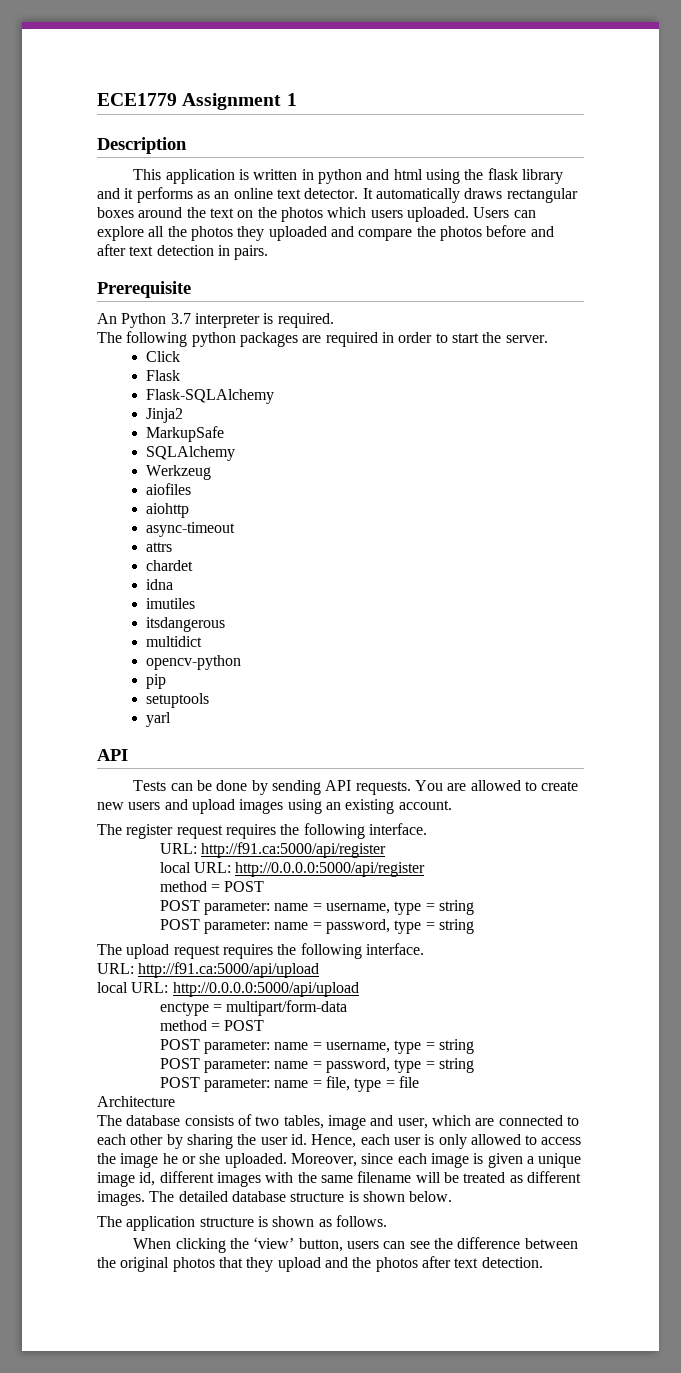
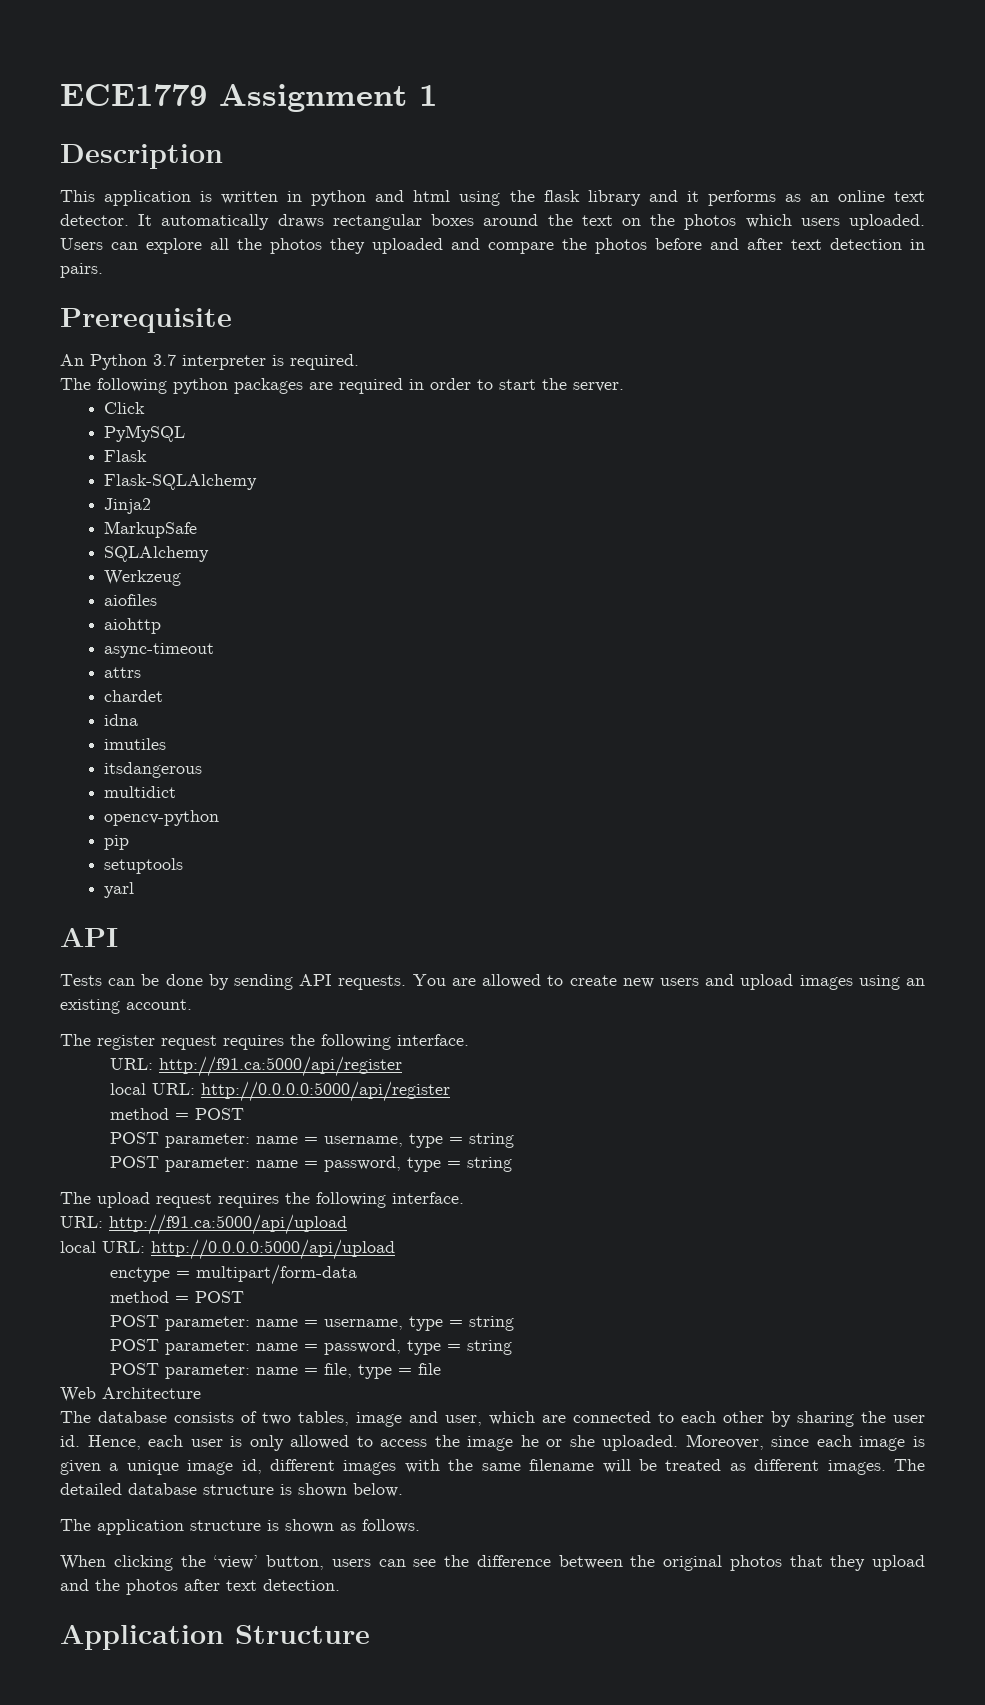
(180, 356) none -> [104,425,186,442] // PyMySQL
(419, 1082) none -> [60,1387,96,1402] Web
(543, 1262) none -> [60,1625,370,1650] // Application Structure

